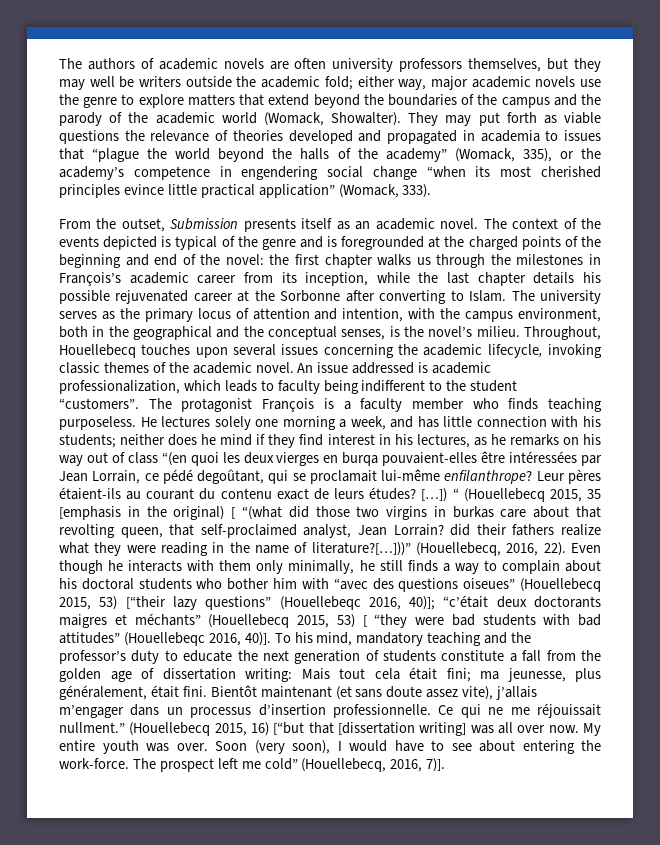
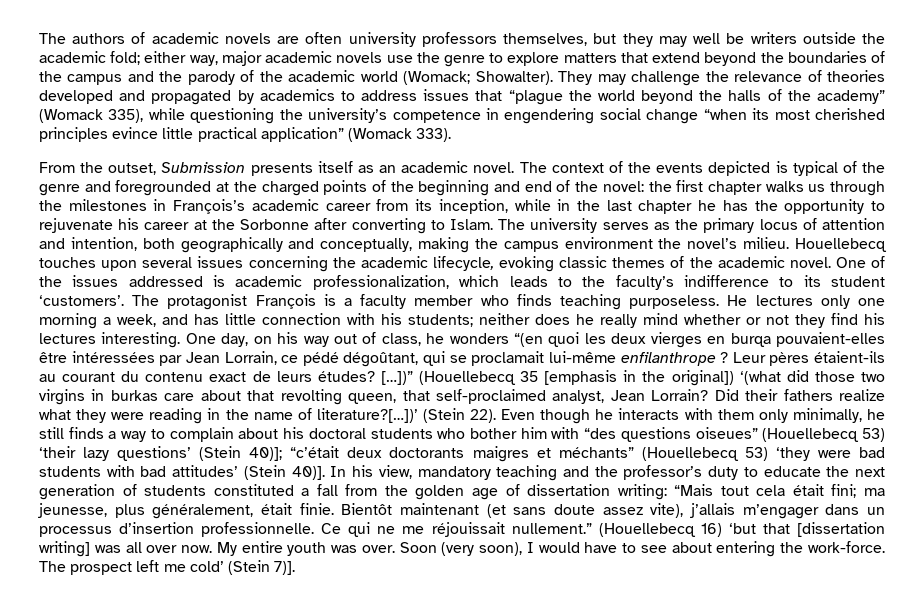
[263,112,324,126] (Womack, -> [403,71,471,85] (Womack;
[478,112,602,126] [59,130,119,144] put forth as viable questions -> [631,71,701,86] challenge
[462,130,559,142] in academia to -> [237,89,418,104] by academics to address
[454,148,602,162] [59,166,124,180] (Womack, 335), or the academy’s -> [39,108,388,124] (Womack 335), while questioning the university’s
[338,184,399,198] (Womack, -> [347,128,412,142] (Womack
[327,236,338,247] is -> (111, 186) none
(410, 277) none -> [557,199,571,211] in
[533,272,601,284] [59,290,189,304] details his possible rejuvenated -> [698,199,885,214] [39,218,140,233] he has the opportunity to rejuvenate his
[408,308,601,322] [59,326,400,340] with the campus environment, both in the geographical and the conceptual senses, is -> [142,237,653,253] both geographically and conceptually, making the campus environment
[523,326,601,340] Throughout, -> (790, 243) none
[548,344,602,358] invoking -> [499,256,554,272] evoking
[297,362,349,373] An issue -> [835,256,885,268] [39,275,119,287] One of the issues
[277,380,518,394] [59,398,139,409] faculty being indifferent to the student “customers”. -> [582,275,886,290] [39,295,124,306] the faculty’s indifference to its student ‘customers’.
[214,416,251,430] solely -> [820,295,850,309] only
[220,434,559,448] mind if they find interest in his lectures, as he remarks -> [600,313,885,328] [39,332,249,348] really mind whether or not they find his lectures interesting. One day,
[127,452,158,464] class -> [381,333,509,346] class, he wonders
[197,469,265,484] degoûtant, -> [343,352,419,367] dégoûtant,
[444,470,533,484] enfilanthrope? -> [620,352,729,366] enfilanthrope ?
[421,488,582,502] […]) “ (Houellebecq 2015, -> [380,371,516,385] […])” (Houellebecq
[173,506,282,520] original) [ “(what -> [671,370,781,386] original]) ‘(what
[450,524,471,536] did -> [714,389,739,401] Did
[311,542,539,556] literature?[…]))” (Houellebecq, 2016, -> [316,408,465,423] literature?[…])’ (Stein
[333,578,394,590] “avec des -> [584,428,617,439] “des
[59,596,401,610] 2015, 53) [“their lazy questions” (Houellebeqc 2016, -> [861,428,885,442] [39,446,242,461] 53) ‘their lazy questions’ (Stein
[297,614,408,628] 2015, 53) [ “they -> [744,447,810,461] 53) ‘they
[59,632,353,646] attitudes” (Houellebeqc 2016, 40)]. To his mind, -> [172,465,412,480] attitudes’ (Stein 40)]. In his view,
[441,650,505,661] constitute -> [213,484,294,496] constituted
[301,668,330,680] Mais -> [674,484,714,496] “Mais
[182,686,207,697] fini. -> [299,503,334,515] finie.
[59,722,305,736] nullment.” (Houellebecq 2015, 16) [“but -> [511,523,756,537] nullement.” (Houellebecq 16) ‘but
[264,758,423,772] cold” (Houellebecq, 2016, -> [189,560,270,575] cold’ (Stein

